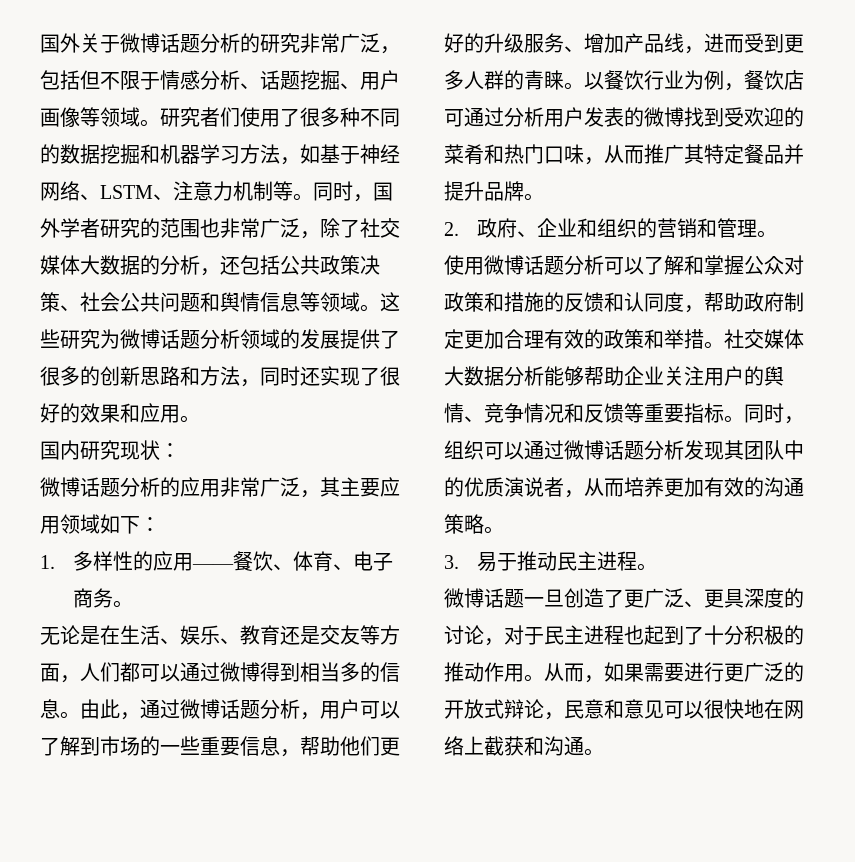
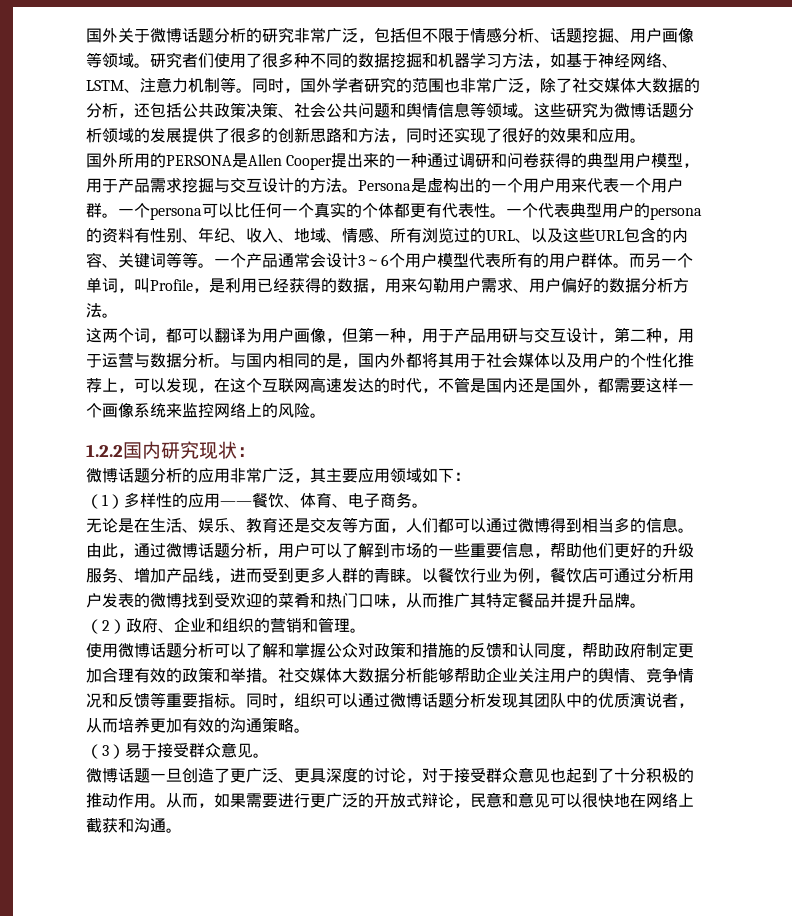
(60, 450) none -> [102,152,700,170] [86,177,683,193] [86,202,702,220] [86,227,688,243] [86,252,693,268] [86,277,689,293] [86,303,118,318] [86,327,694,343] [86,352,694,368] [86,377,694,393] [86,403,326,418] [86,442,142,459] 外所用的PERSONA是Allen Cooper提出来的一种通过调研和问卷获得的典型用户模型，用于产品需求挖掘与交互设计的方法。Persona是虚构出的一个用户用来代表一个用户群。一个persona可以比任何一个真实的个体都更有代表性。一个代表典型用户的persona的资料有性别、年纪、收入、地域、情感、所有浏览过的URL、以及这些URL包含的内容、关键词等等。一个产品通常会设计3～6个用户模型代表所有的用户群体。而另一个单词，叫Profile，是利用已经获得的数据，用来勾勒用户需求、用户偏好的数据分析方法。 // 这两个词，都可以翻译为用户画像，但第一种，用于产品用研与交互设计，第二种，用于运营与数据分析。与国内相同的是，国内外都将其用于社会媒体以及用户的个性化推荐上，可以发现，在这个互联网高速发达的时代，不管是国内还是国外，都需要这样一个画像系统来监控网络上的风险。 // 1.2.2国
[40,555,55,569] 1. -> [86,494,124,509] （1）
[444,222,459,236] 2. -> [86,619,126,634] （2）
[444,551,638,572] 3.易于推动民主进程 -> [86,742,253,759] （3）易于接受群众意见
[544,625,624,645] 民主进程 -> [454,767,550,783] 接受群众意见

